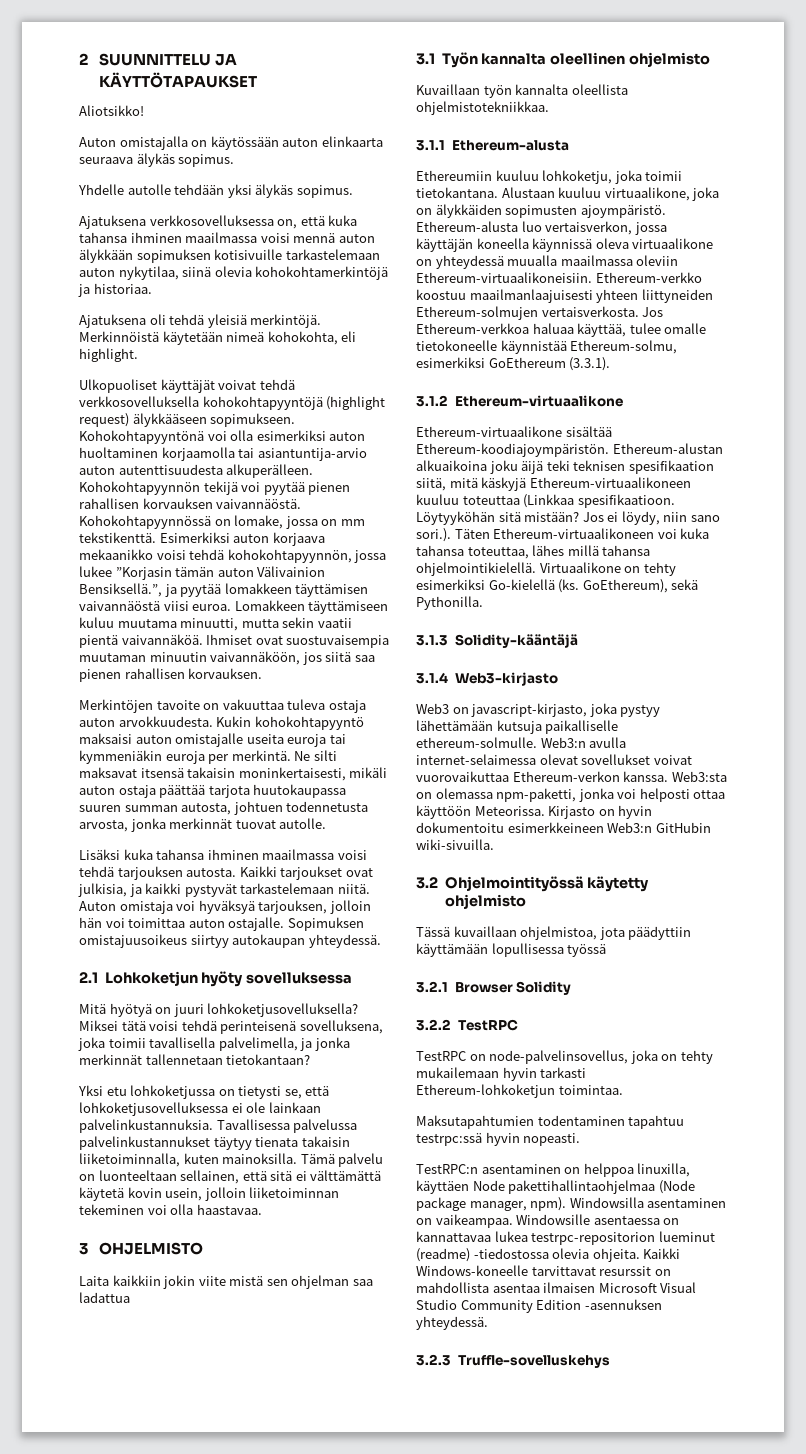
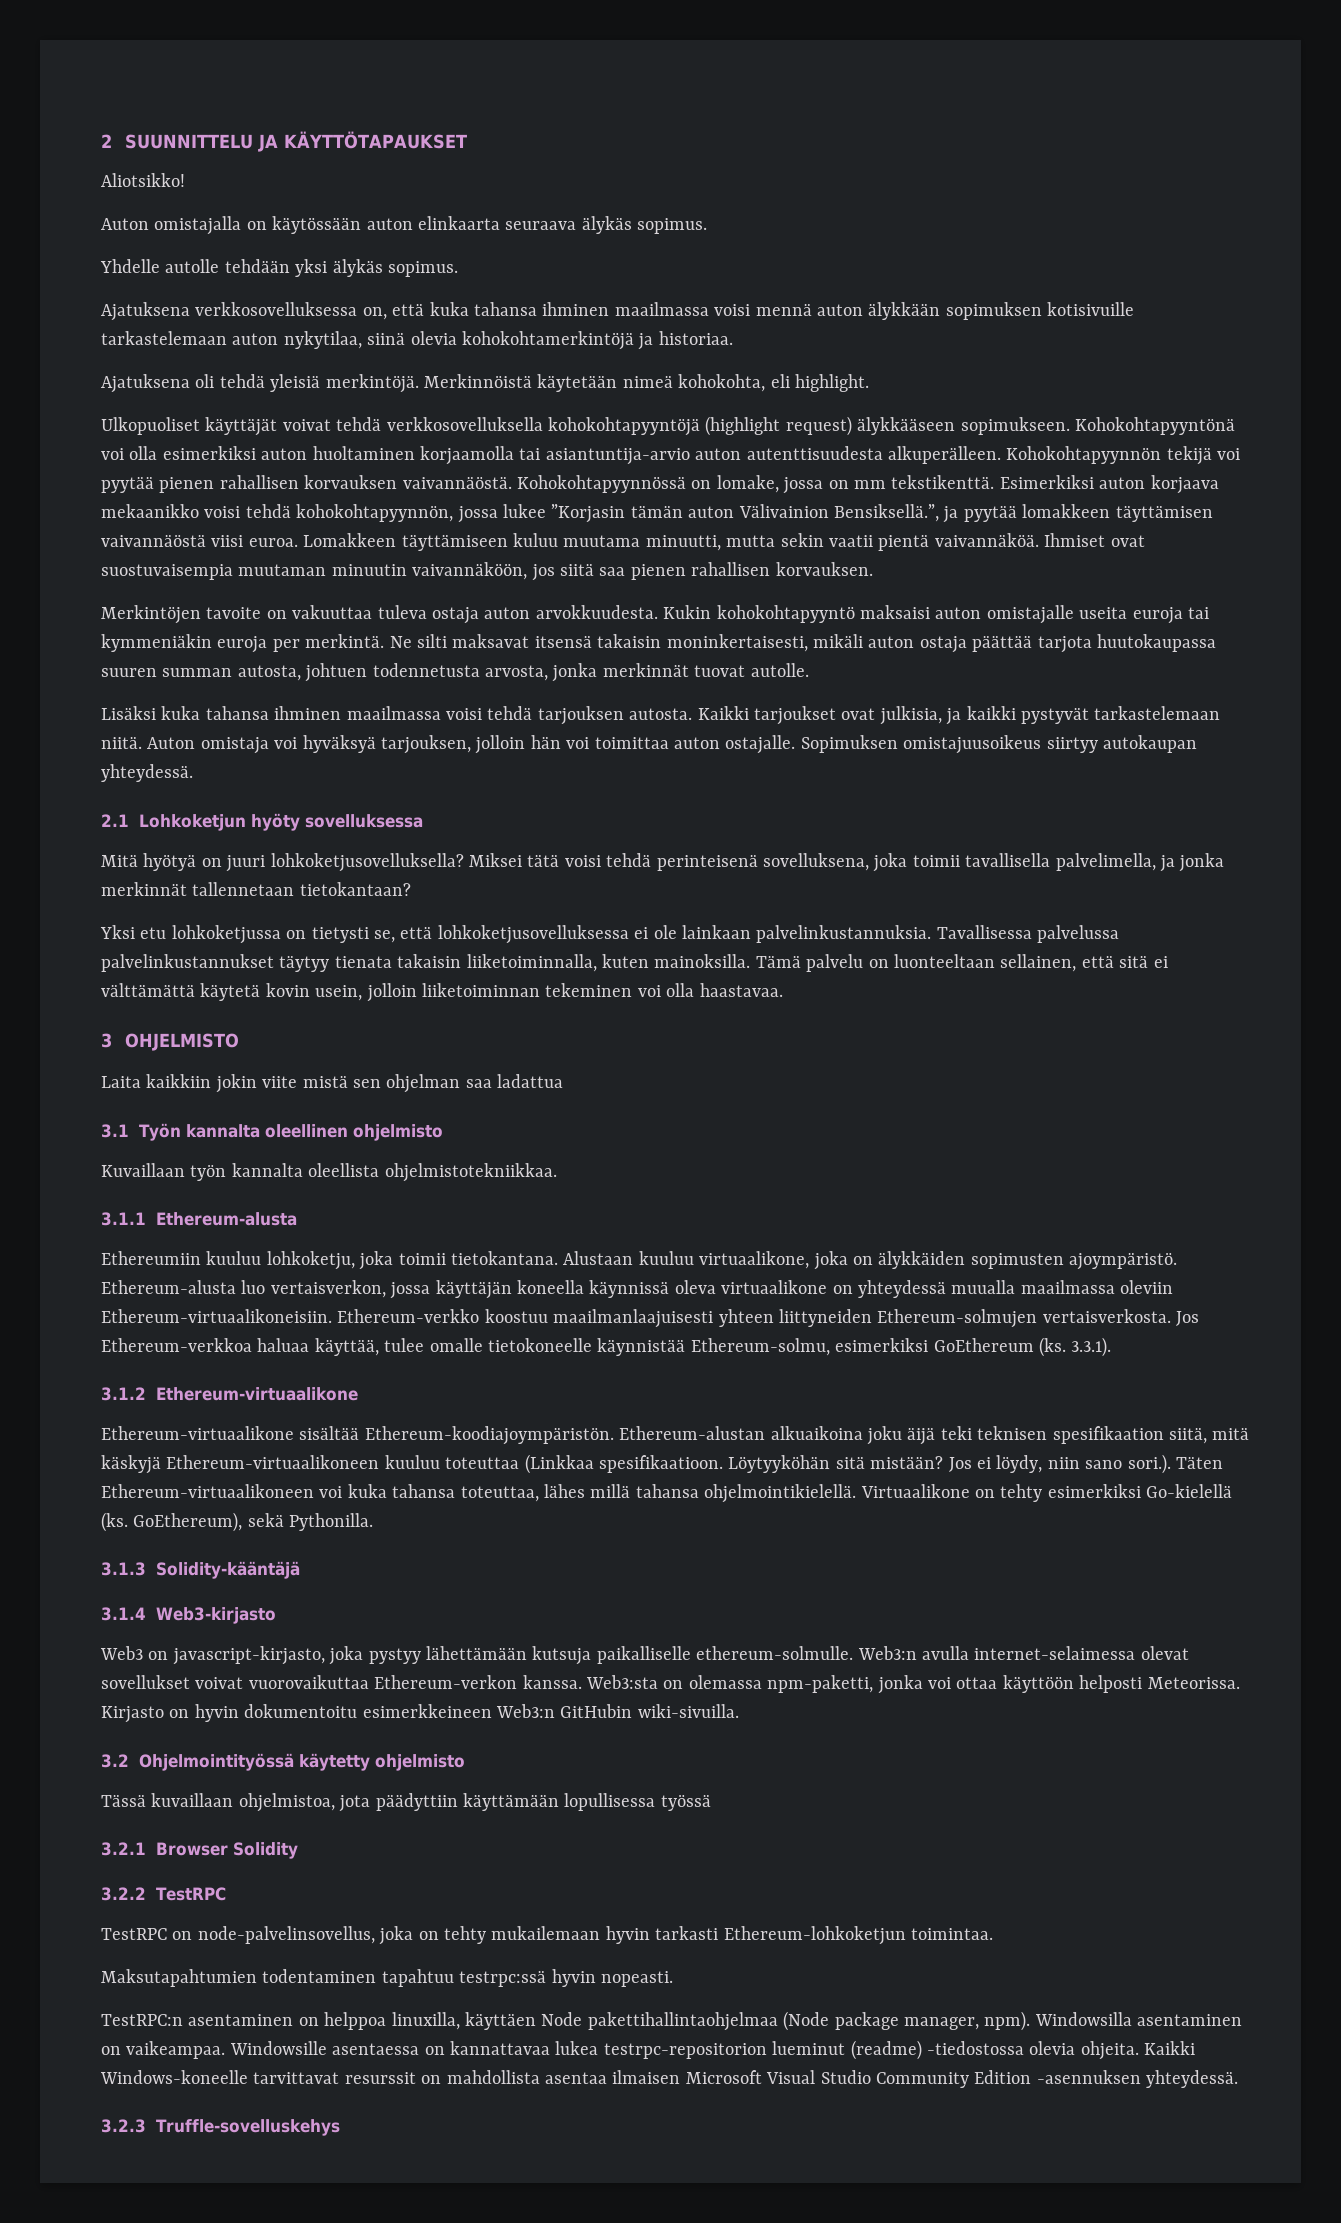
[569,357,611,371] (3.3.1). -> [1038,1337,1112,1357] (ks. 3.3.1).
[639,788,690,802] helposti -> (951, 1683) none
(471, 812) none -> [1079,1675,1143,1693] helposti

